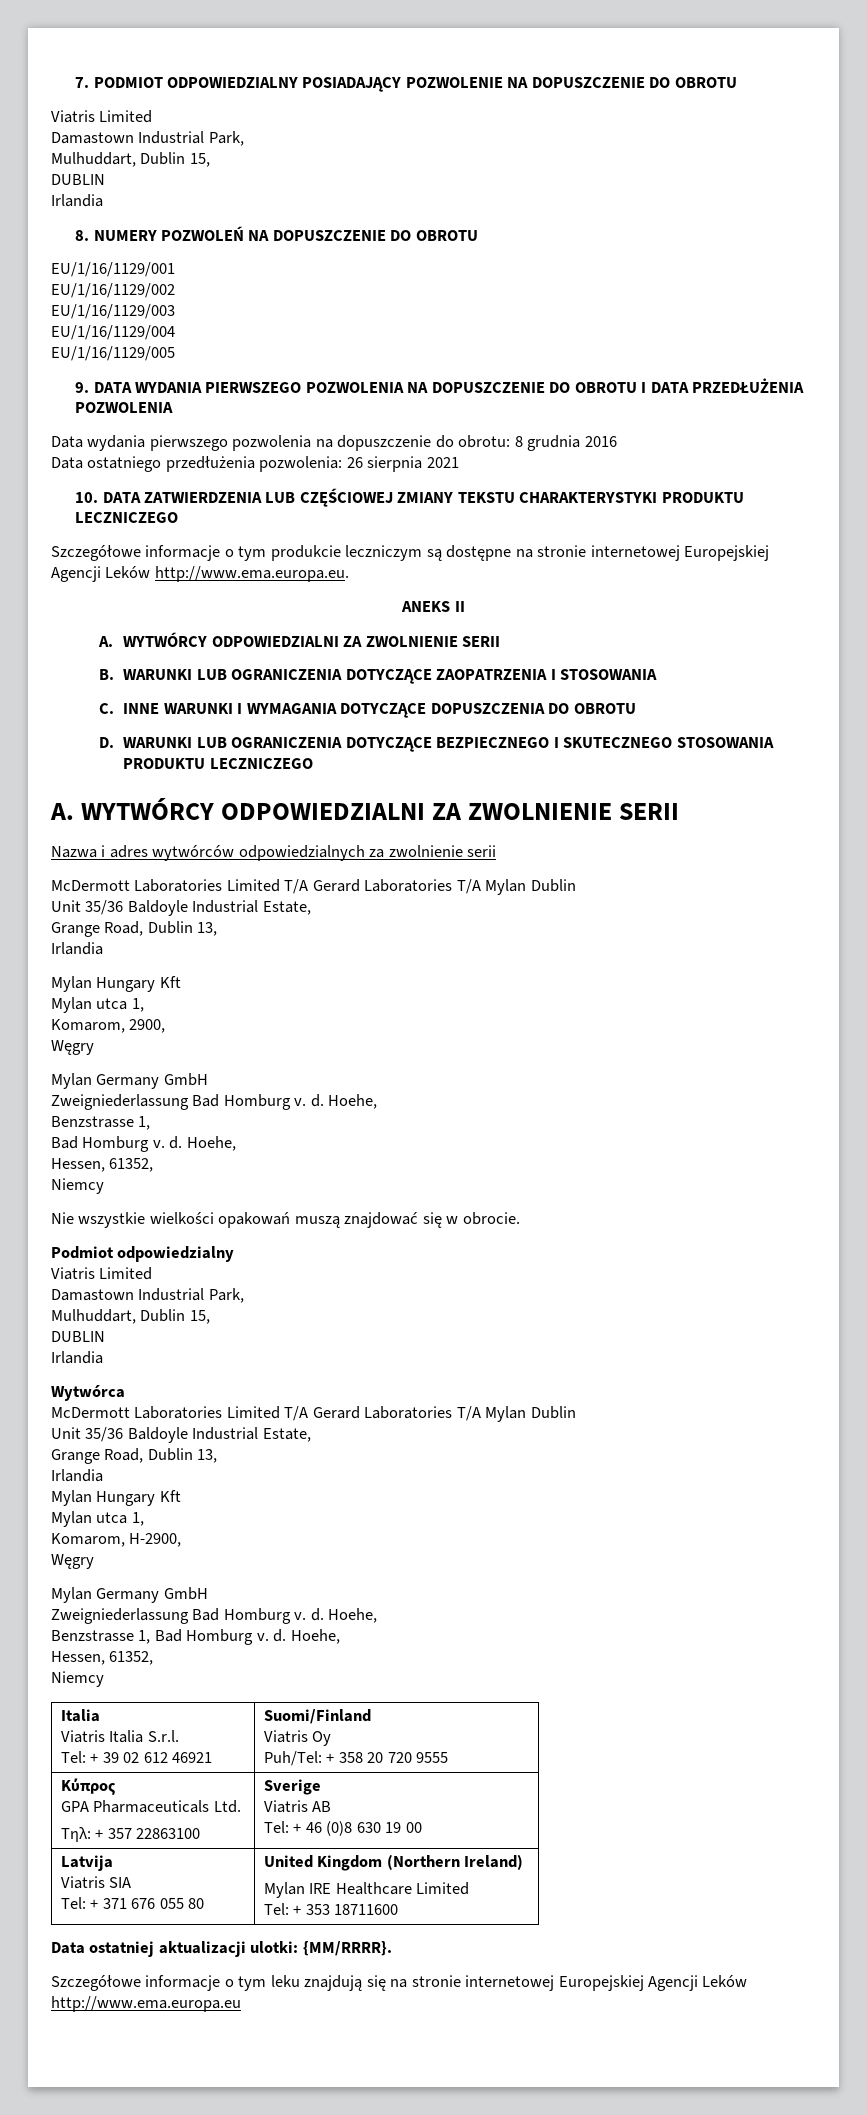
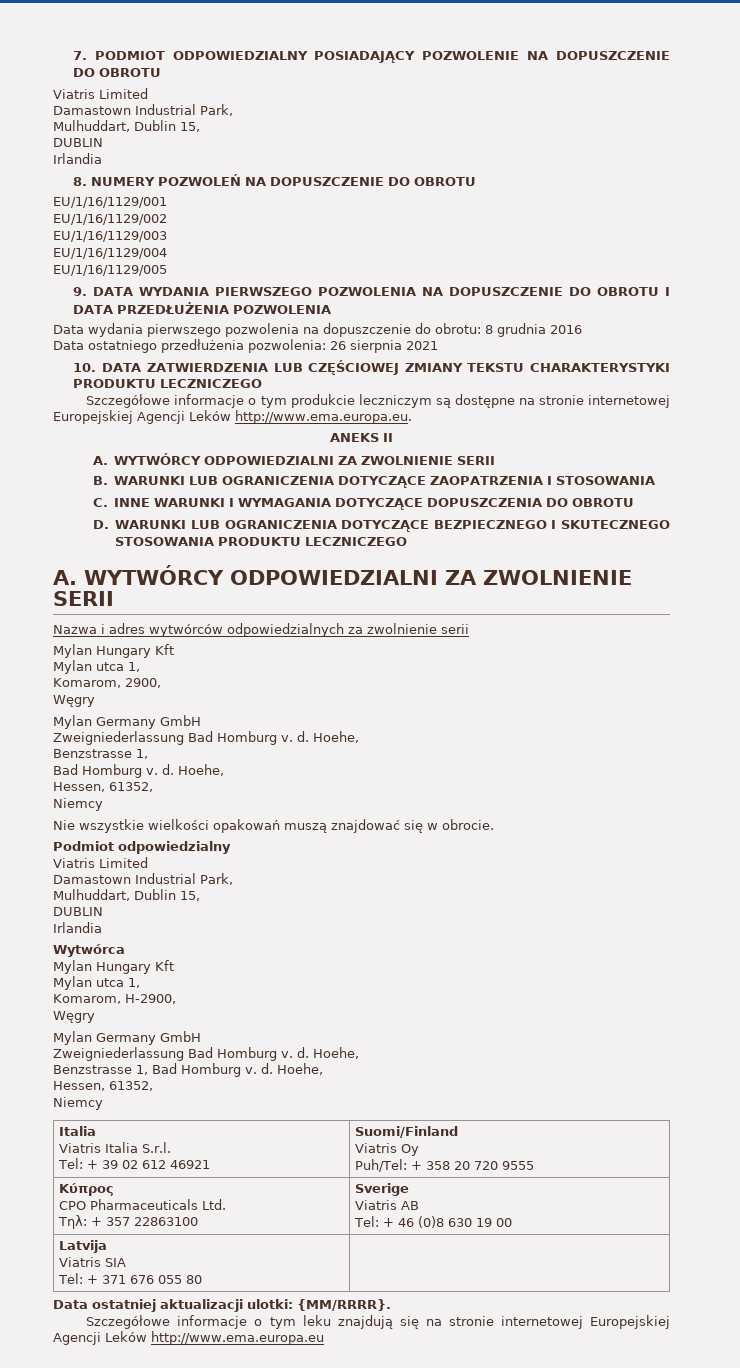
[51,879,576,895] [51,900,311,916] [51,921,218,937] [51,942,103,955] // McDermott Laboratories Limited T/A Gerard Laboratories T/A Mylan Dublin // Unit 35/36 Baldoyle Industrial Estate, // Grange Road, Dublin 13, // Irlandia -> (469, 629) none
[51,1406,576,1422] [51,1427,311,1443] [51,1448,218,1464] [51,1469,103,1482] // McDermott Laboratories Limited T/A Gerard Laboratories T/A Mylan Dublin // Unit 35/36 Baldoyle Industrial Estate, // Grange Road, Dublin 13, // Irlandia -> (125, 950) none
[60,1801,89,1812] GPA -> [59,1201,87,1210] CPO
[263,1854,524,1871] [263,1882,470,1898] [263,1903,399,1915] United Kingdom (Northern Ireland) // Mylan IRE Healthcare Limited // Tel: + 353 18711600 -> (203, 1279) none

